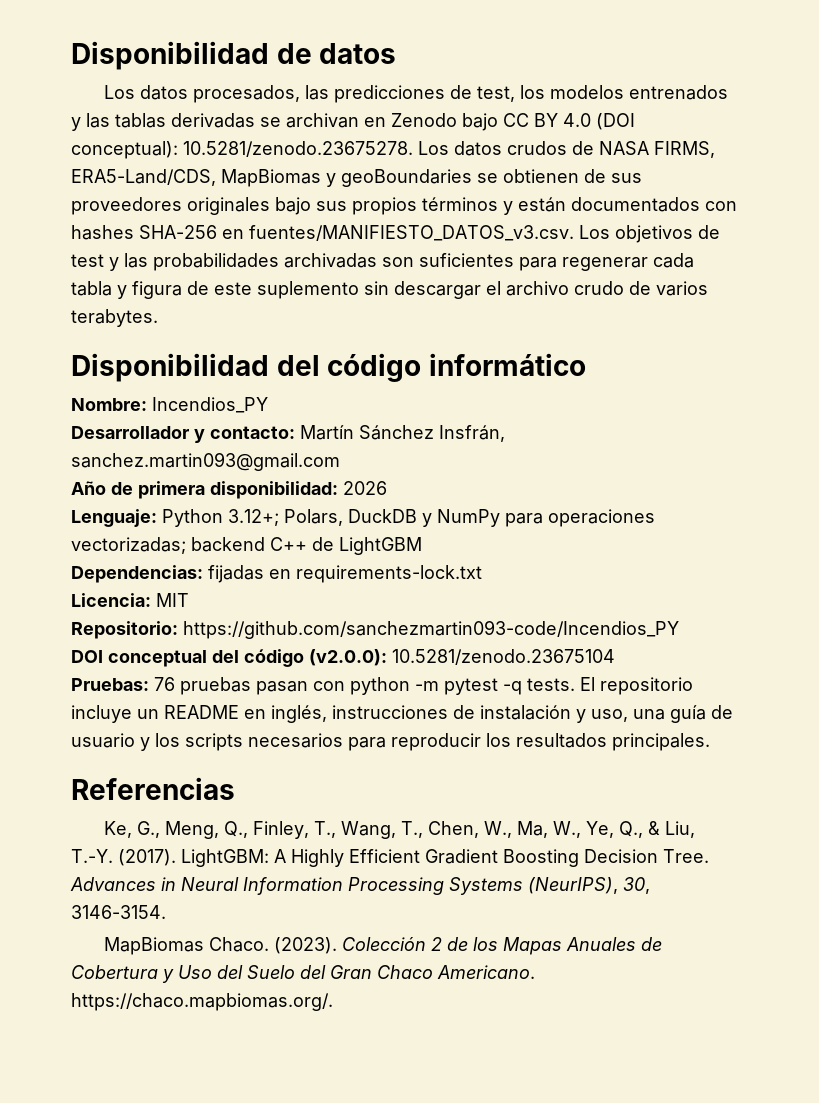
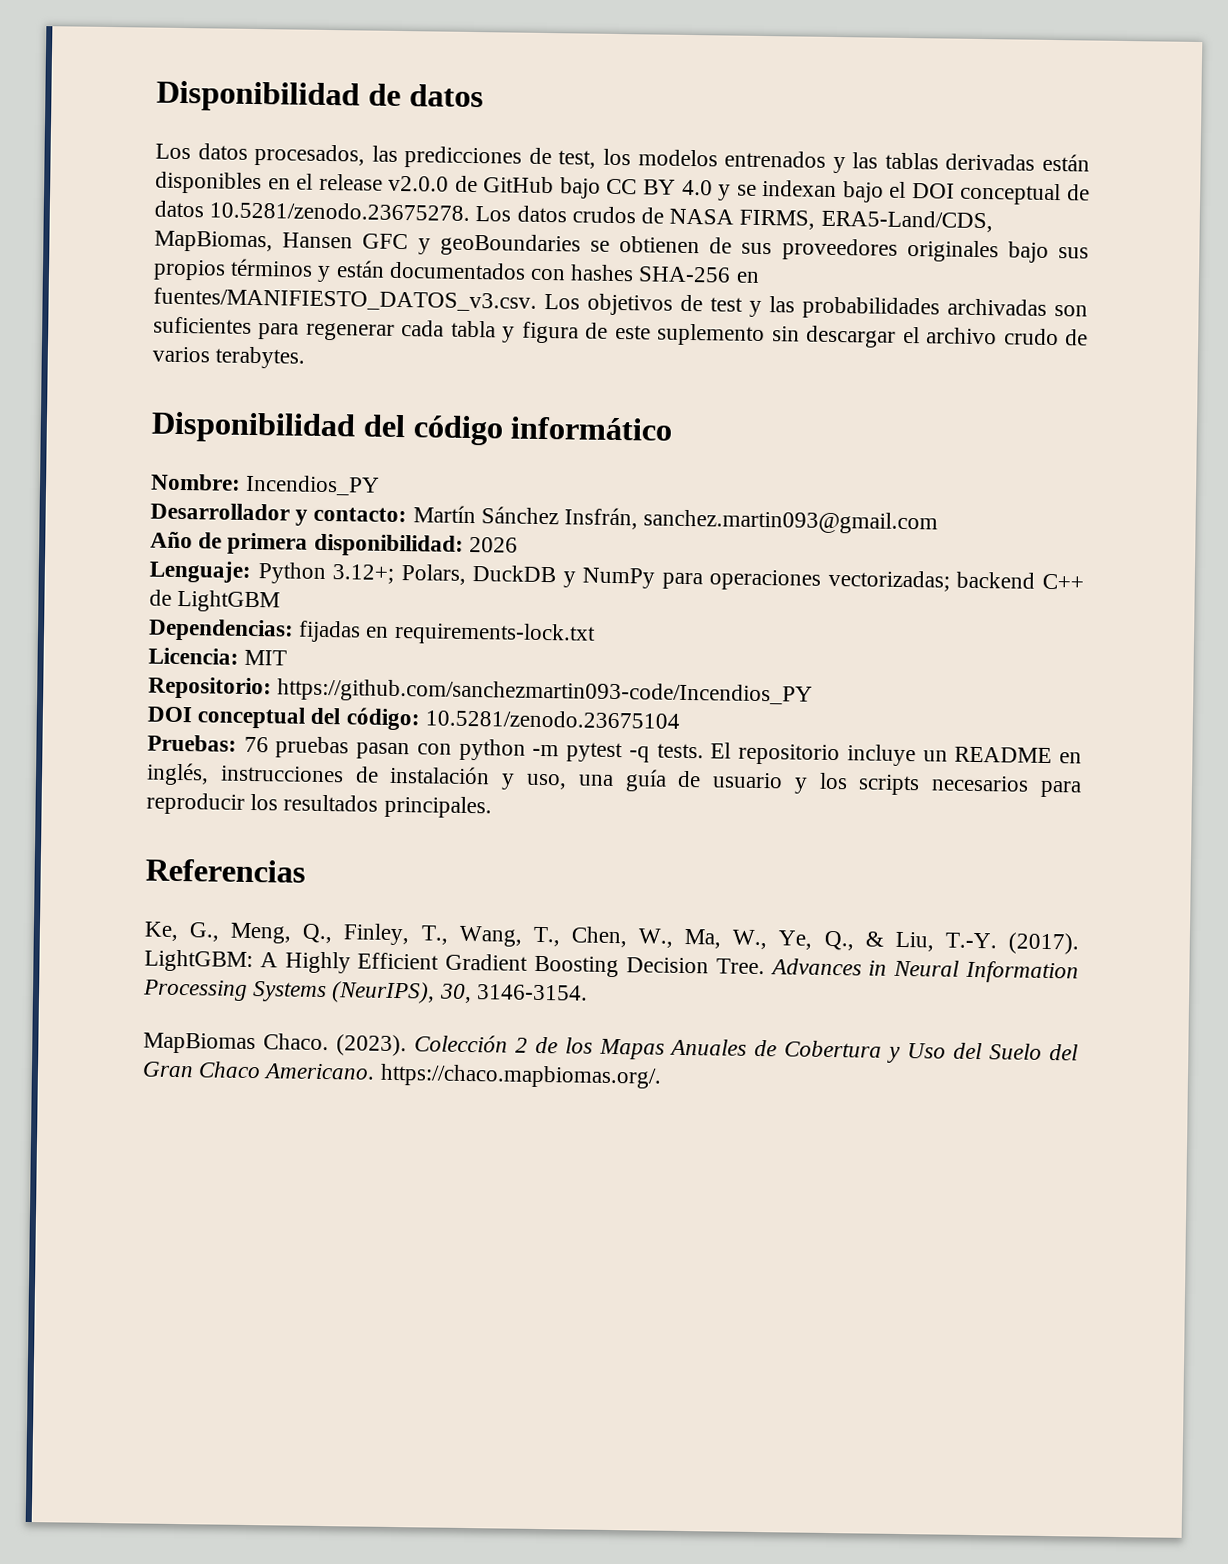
[260,113,635,131] [71,141,178,159] se archivan en Zenodo bajo CC BY 4.0 (DOI conceptual): -> [1041,153,1090,172] [155,171,1090,206] [154,200,204,218] están disponibles en el release v2.0.0 de GitHub bajo CC BY 4.0 y se indexan bajo el DOI conceptual de datos
[221,169,321,187] MapBiomas -> [154,230,409,253] MapBiomas, Hansen GFC
[244,649,387,667] código (v2.0.0): -> [345,707,420,731] código:

